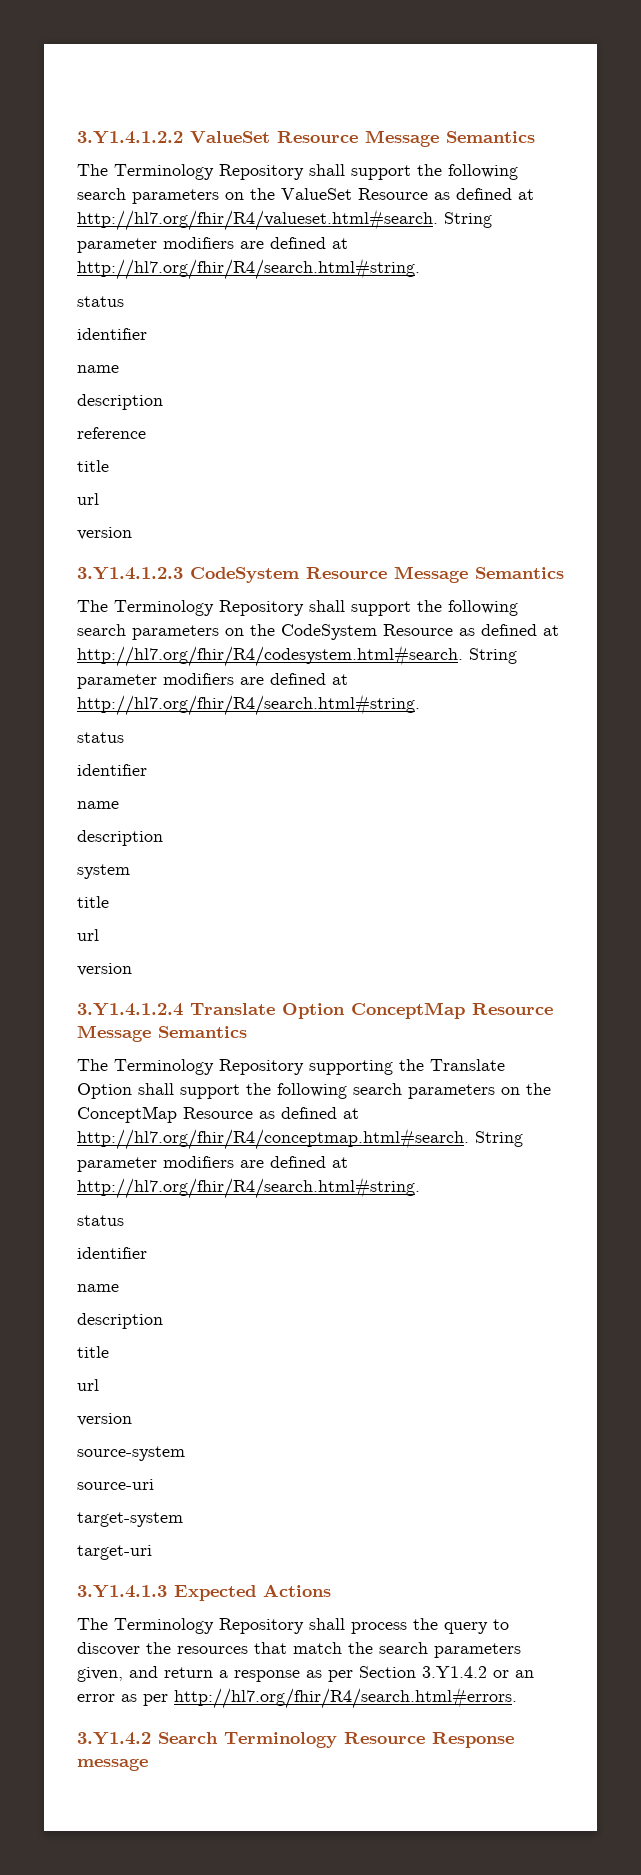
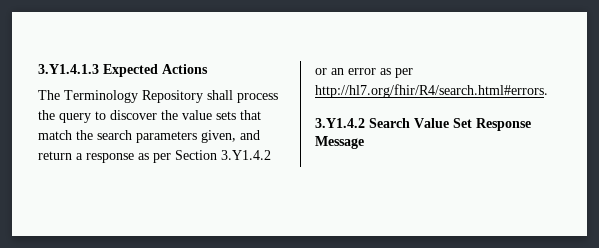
[77,130,535,147] [77,164,518,180] [77,188,534,204] [77,209,492,231] [77,237,348,253] [77,258,420,280] [77,296,124,307] [77,328,147,340] [77,365,119,373] [77,394,163,410] [77,427,146,439] [77,460,109,472] [77,493,99,505] [77,527,132,540] [77,566,564,583] [77,600,518,616] [77,624,559,640] [77,645,517,667] [77,673,348,689] [77,694,420,716] [77,732,124,743] [77,764,147,776] [77,801,119,809] [77,830,163,846] [77,864,130,879] [77,896,109,908] [77,929,99,941] [77,963,132,976] [77,1002,553,1019] [77,1025,247,1042] [77,1059,505,1075] [77,1083,551,1099] [77,1106,359,1123] [77,1128,523,1150] [77,1156,348,1172] [77,1177,420,1199] [77,1215,124,1226] [77,1247,147,1259] [77,1284,119,1292] [77,1313,163,1329] [77,1346,109,1358] [77,1379,99,1391] [77,1413,132,1426] [77,1446,185,1461] [77,1479,154,1490] [77,1512,183,1527] [77,1545,152,1560] 3.Y1.4.1.2.2 ValueSet Resource Message Semantics // The Terminology Repository shall support the following search parameters on the ValueSet Resource as defined at http://hl7.org/fhir/R4/valueset.html#search. String parameter modifiers are defined at http://hl7.org/fhir/R4/search.html#string. // status // identifier // name // description // reference // title // url // version // 3.Y1.4.1.2.3 CodeSystem Resource Message Semantics // The Terminology Repository shall support the following search parameters on the CodeSystem Resource as defined at http://hl7.org/fhir/R4/codesystem.html#search. String parameter modifiers are defined at http://hl7.org/fhir/R4/search.html#string. // status // identifier // name // description // system // title // url // version // 3.Y1.4.1.2.4 Translate Option ConceptMap Resource Message Semantics // The Terminology Repository supporting the Translate Option shall support the following search parameters on the ConceptMap Resource as defined at http://hl7.org/fhir/R4/conceptmap.html#search. String parameter modifiers are defined at http://hl7.org/fhir/R4/search.html#string. // status // identifier // name // description // title // url // version // source-system // source-uri // target-system // target-uri // -> (38, 69) none
[177,1646,248,1654] resources -> [182,110,236,120] value sets
[224,1732,514,1748] [77,1758,148,1771] Terminology Resource Response message -> [414,118,531,131] [315,136,364,149] Value Set Response Message

